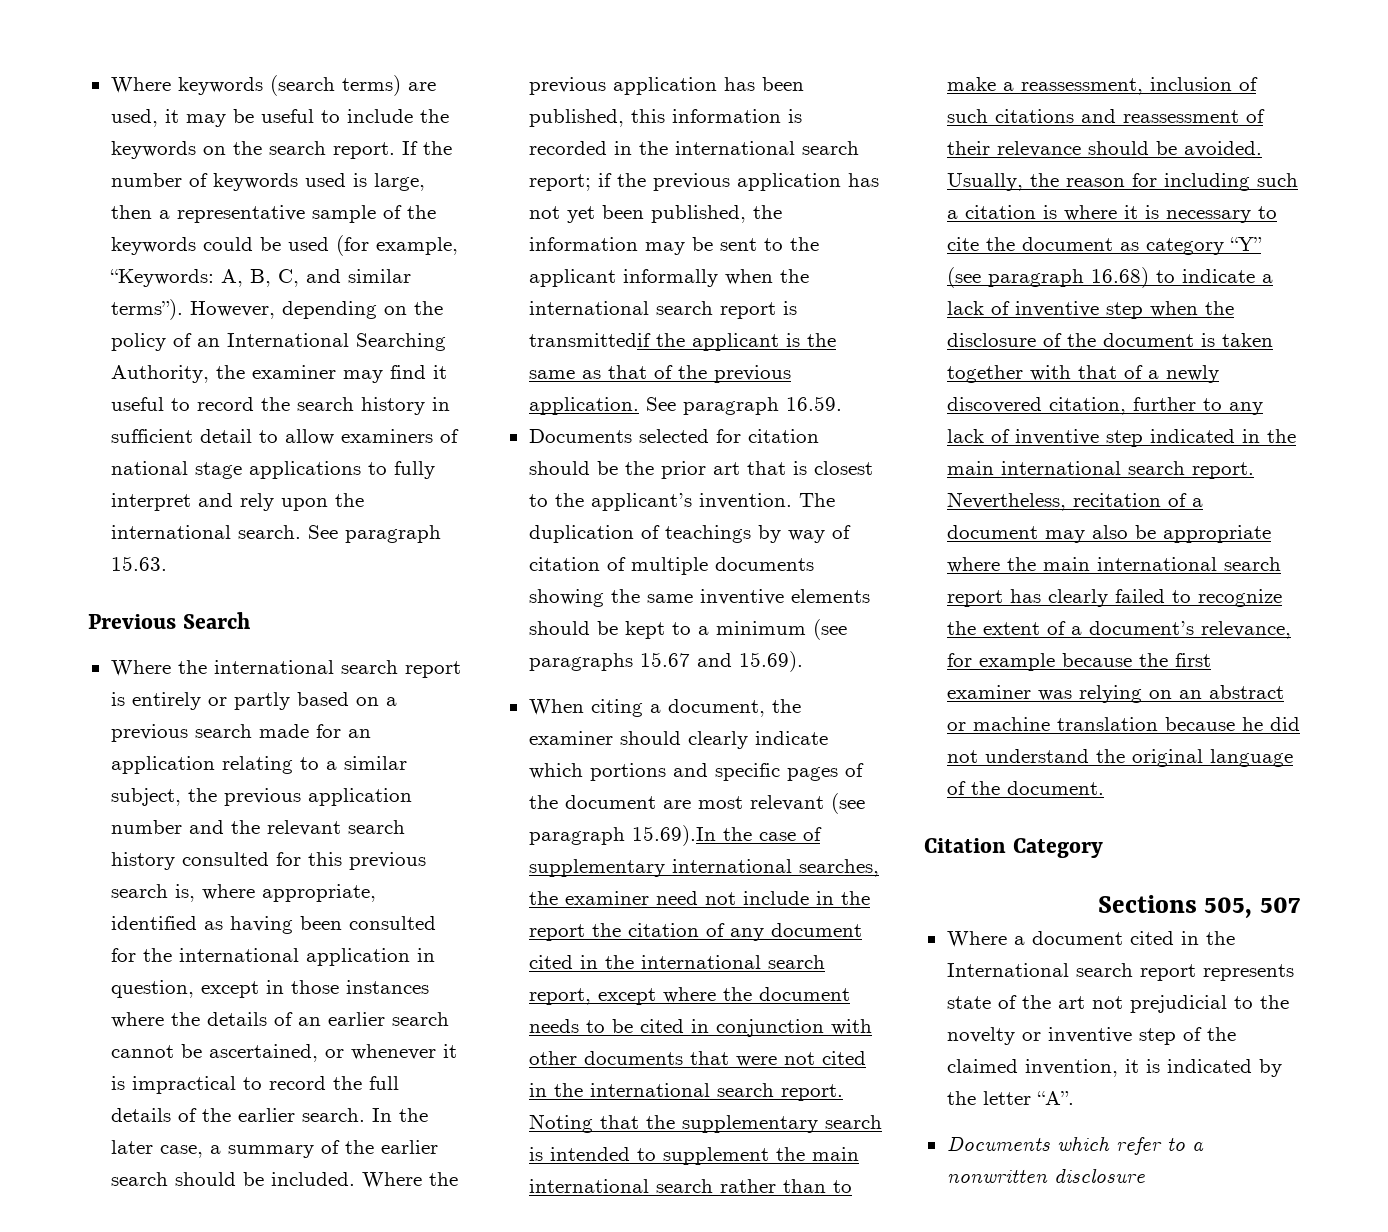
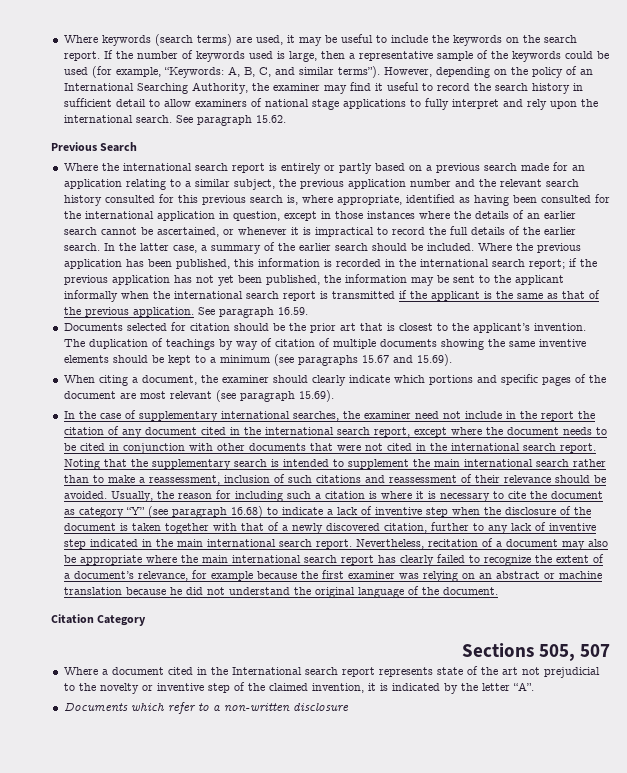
[110,556,167,571] 15.63. -> [255,115,286,123] 15.62.
[110,1140,153,1154] later -> [139,243,169,251] latter
[528,333,651,347] transmittedif -> [331,290,407,299] transmitted if
[631,825,716,846] 15.69).In -> [298,390,334,402] [63,411,75,419] 15.69). // In
[946,1169,1048,1183] nonwritten -> [223,703,290,712] non-written

